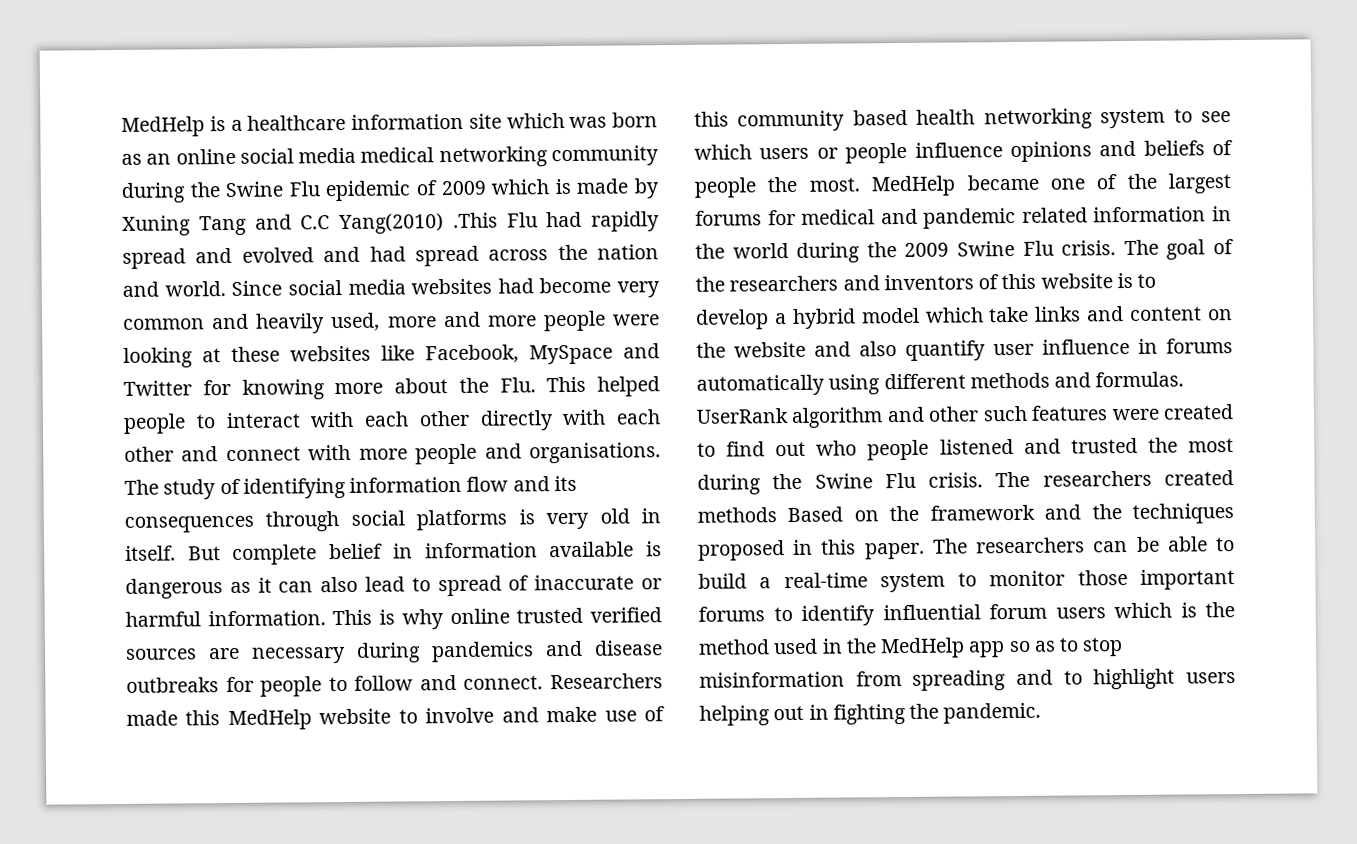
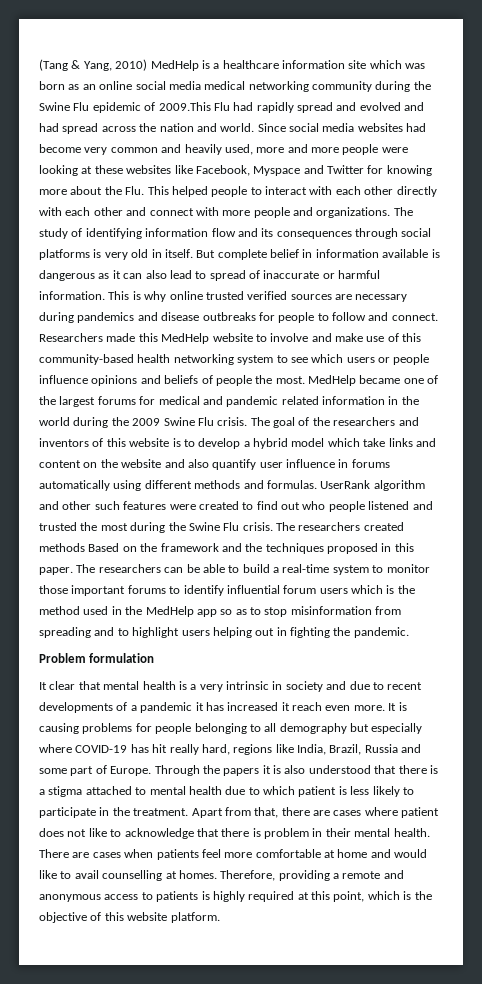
(121, 126) none -> [39,59,148,71] (Tang & Yang, 2010)
[440,178,661,199] [122,212,498,236] 2009 which is made by Xuning Tang and C.C Yang(2010) .This -> [158,102,211,111] 2009.This
[529,344,613,365] MySpace -> [253,166,301,176] Myspace
[529,442,661,464] organisations. -> [316,207,391,218] organizations.
[737,109,908,132] community based -> [39,354,134,365] community-based
(1042, 713) none -> [39,653,155,663] [39,681,423,692] [39,702,407,713] [39,723,423,734] [39,744,422,755] [39,765,438,776] [39,786,414,797] [39,807,440,818] [39,828,430,839] [39,849,428,860] [39,870,404,881] [39,891,432,902] [39,912,220,923] // Problem formulation // It clear that mental health is a very intrinsic in society and due to recent developments of a pandemic it has increased it reach even more. It is causing problems for people belonging to all demography but especially where COVID-19 has hit really hard, regions like India, Brazil, Russia and some part of Europe. Through the papers it is also understood that there is a stigma attached to mental health due to which patient is less likely to participate in the treatment. Apart from that, there are cases where patient does not like to acknowledge that there is problem in their mental health. There are cases when patients feel more comfortable at home and would like to avail counselling at homes. Therefore, providing a remote and anonymous access to patients is highly required at this point, which is the objective of this website platform.

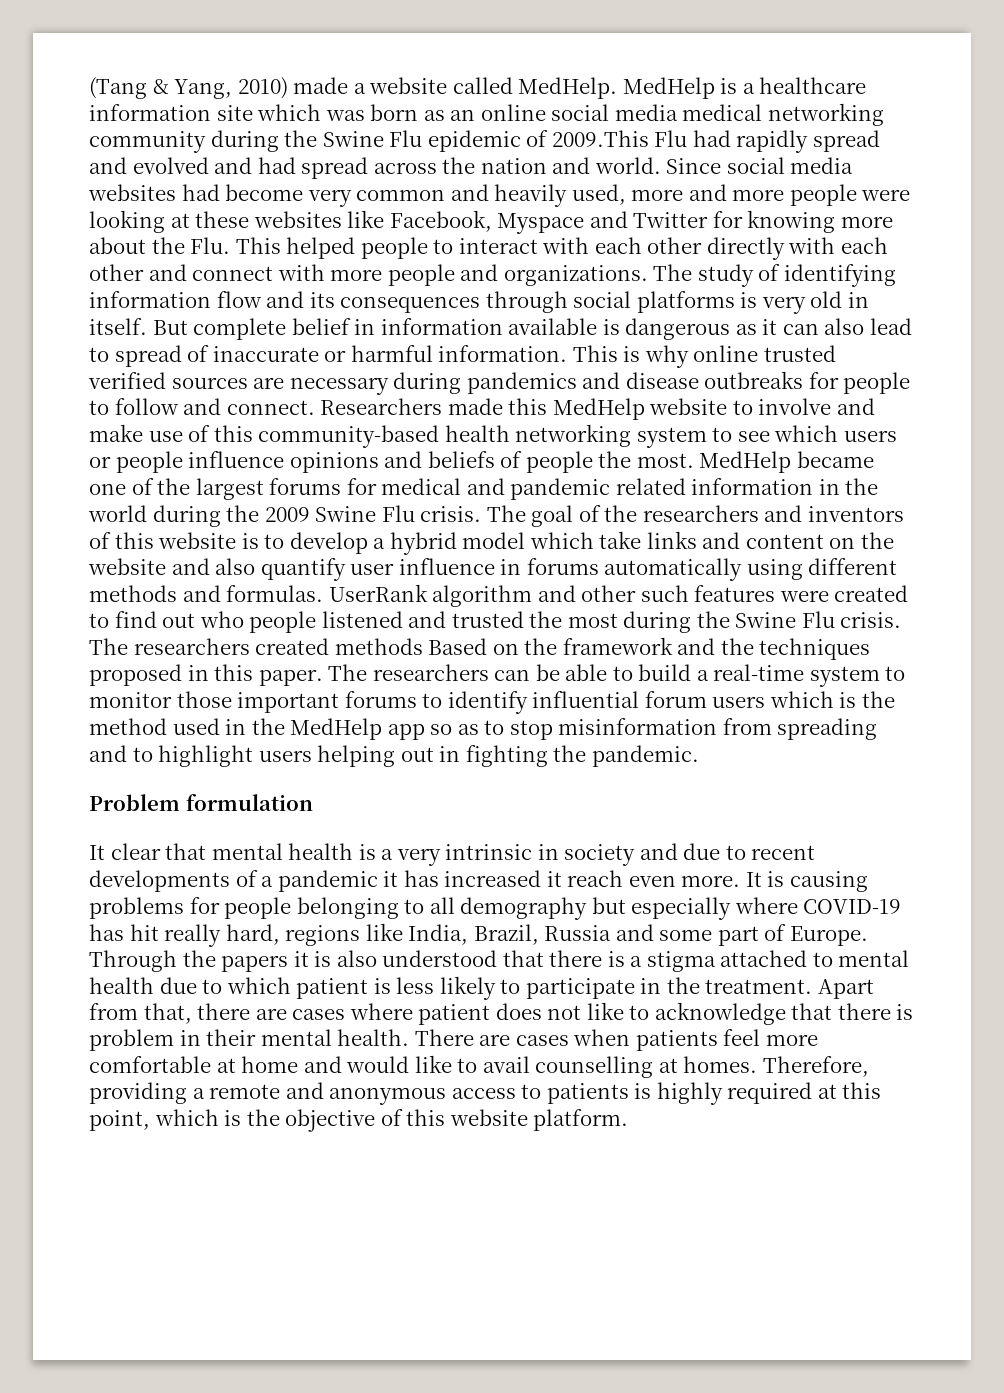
(148, 65) none -> [293,77,618,99] made a website called MedHelp.

